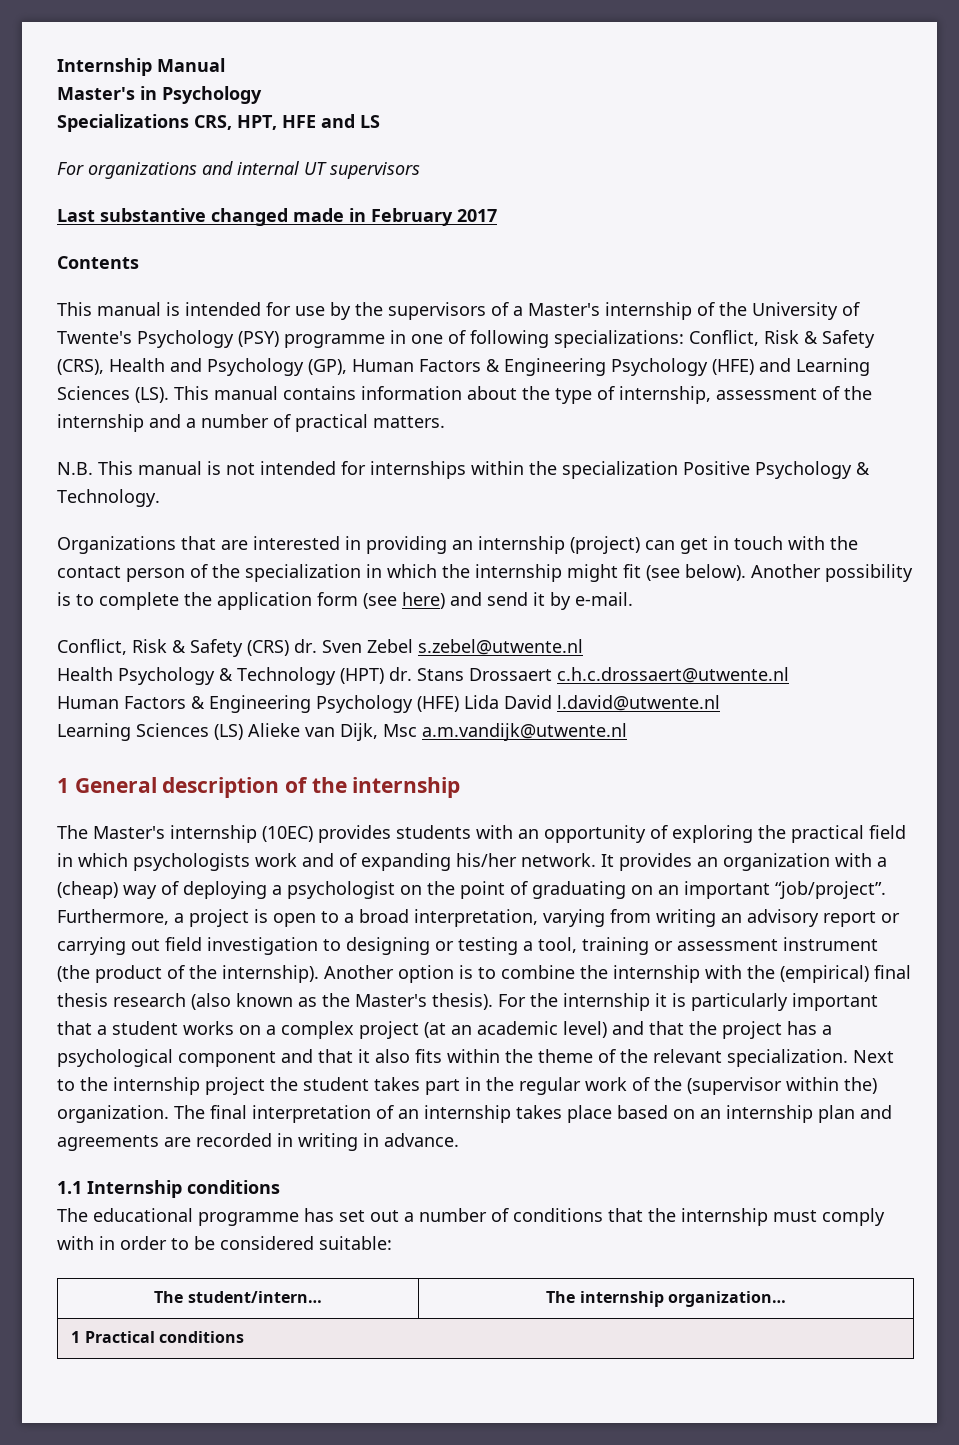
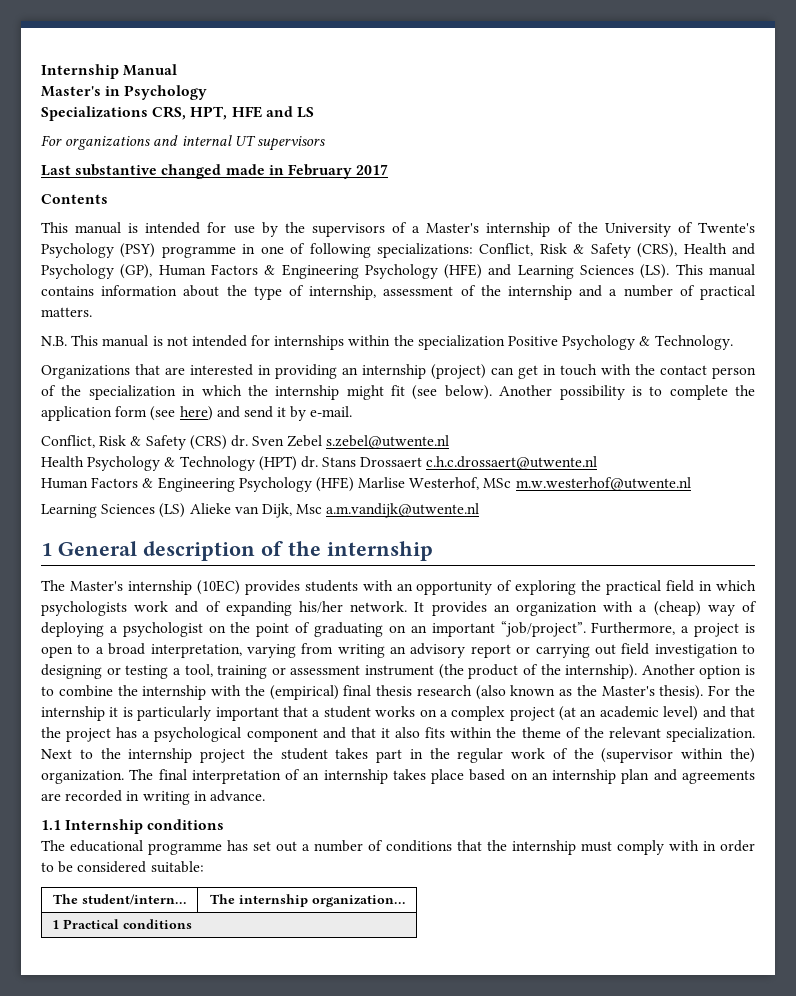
[464,695,720,711] Lida David l.david@utwente.nl -> [358,477,691,491] Marlise Westerhof, MSc m.w.westerhof@utwente.nl

